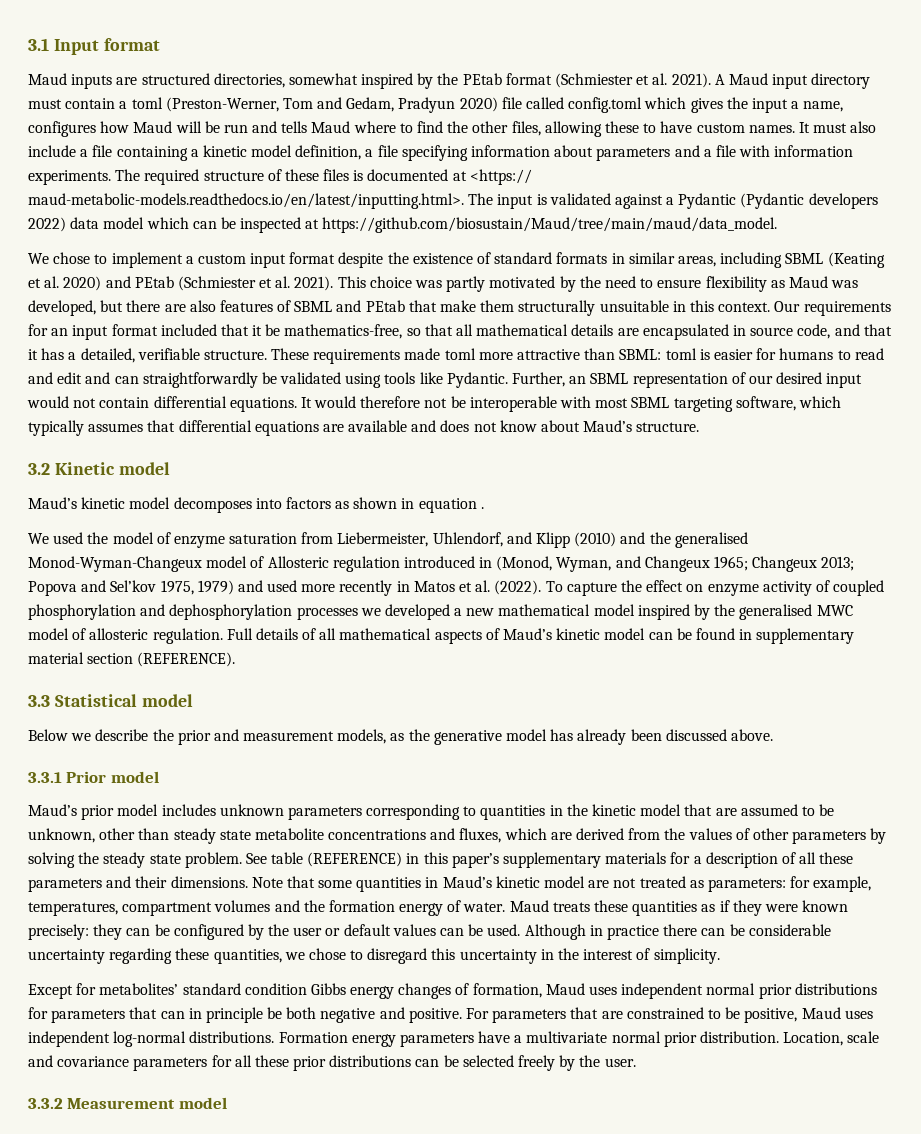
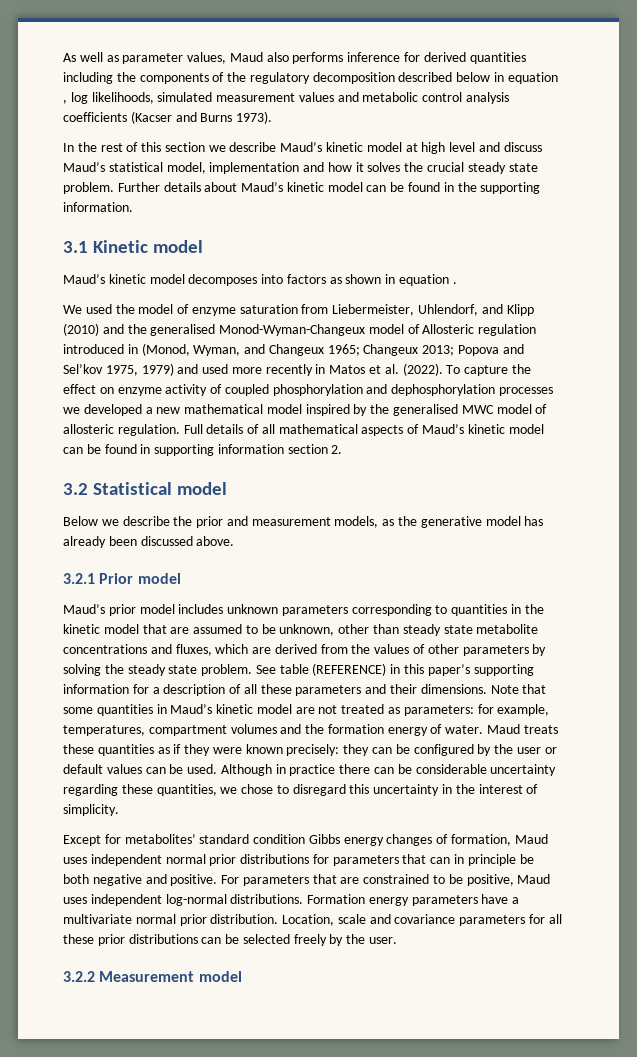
[28,38,160,55] [28,73,871,89] [28,97,844,113] [28,121,877,137] [28,145,854,161] [28,169,532,185] [28,193,878,209] [28,217,778,233] [28,252,885,268] [28,276,859,292] [28,300,891,316] [28,324,892,340] [28,348,884,364] [28,372,863,388] [27,396,841,412] [28,420,700,436] [28,463,50,475] 3.1 Input format // Maud inputs are structured directories, somewhat inspired by the PEtab format (Schmiester et al. 2021). A Maud input directory must contain a toml (Preston-Werner, Tom and Gedam, Pradyun 2020) file called config.toml which gives the input a name, configures how Maud will be run and tells Maud where to find the other files, allowing these to have custom names. It must also include a file containing a kinetic model definition, a file specifying information about parameters and a file with information experiments. The required structure of these files is documented at <https:// maud-metabolic-models.readthedocs.io/en/latest/inputting.html>. The input is validated against a Pydantic (Pydantic developers 2022) data model which can be inspected at https://github.com/biosustain/Maud/tree/main/maud/data_model. // We chose to implement a custom input format despite the existence of standard formats in similar areas, including SBML (Keating et al. 2020) and PEtab (Schmiester et al. 2021). This choice was partly motivated by the need to ensure flexibility as Maud was developed, but there are also features of SBML and PEtab that make them structurally unsuitable in this context. Our requirements for an input format included that it be mathematics-free, so that all mathematical details are encapsulated in source code, and that it has a detailed, verifiable structure. These requirements made toml more attractive than SBML: toml is easier for humans to read and edit and can straightforwardly be validated using tools like Pydantic. Further, an SBML representation of our desired input would not contain differential equations. It would therefore not be interoperable with most SBML targeting software, which typically assumes that differential equations are available and does not know about Maud’s structure. // 3.2 -> [63,52,526,64] [63,72,558,84] [63,92,510,104] [63,111,273,124] [63,142,542,154] [63,162,538,174] [63,182,541,194] [63,202,133,212] [63,241,88,253] As well as parameter values, Maud also performs inference for derived quantities including the components of the regulatory decomposition described below in equation , log likelihoods, simulated measurement values and metabolic control analysis coefficients (Kacser and Burns 1973). // In the rest of this section we describe Maud’s kinetic model at high level and discuss Maud’s statistical model, implementation and how it solves the crucial steady state problem. Further details about Maud’s kinetic model can be found in the supporting information. // 3.1
[756,628,855,644] [28,652,236,667] [28,695,50,707] supplementary material section (REFERENCE). // 3.3 -> [154,444,343,456] [63,483,88,495] supporting information section 2. // 3.2
[28,772,62,783] 3.3.1 -> [63,573,95,584] 3.2.1
[503,852,667,868] supplementary materials -> [473,664,534,676] [63,684,129,694] supporting information
[28,1098,63,1109] 3.3.2 -> [63,971,95,982] 3.2.2

